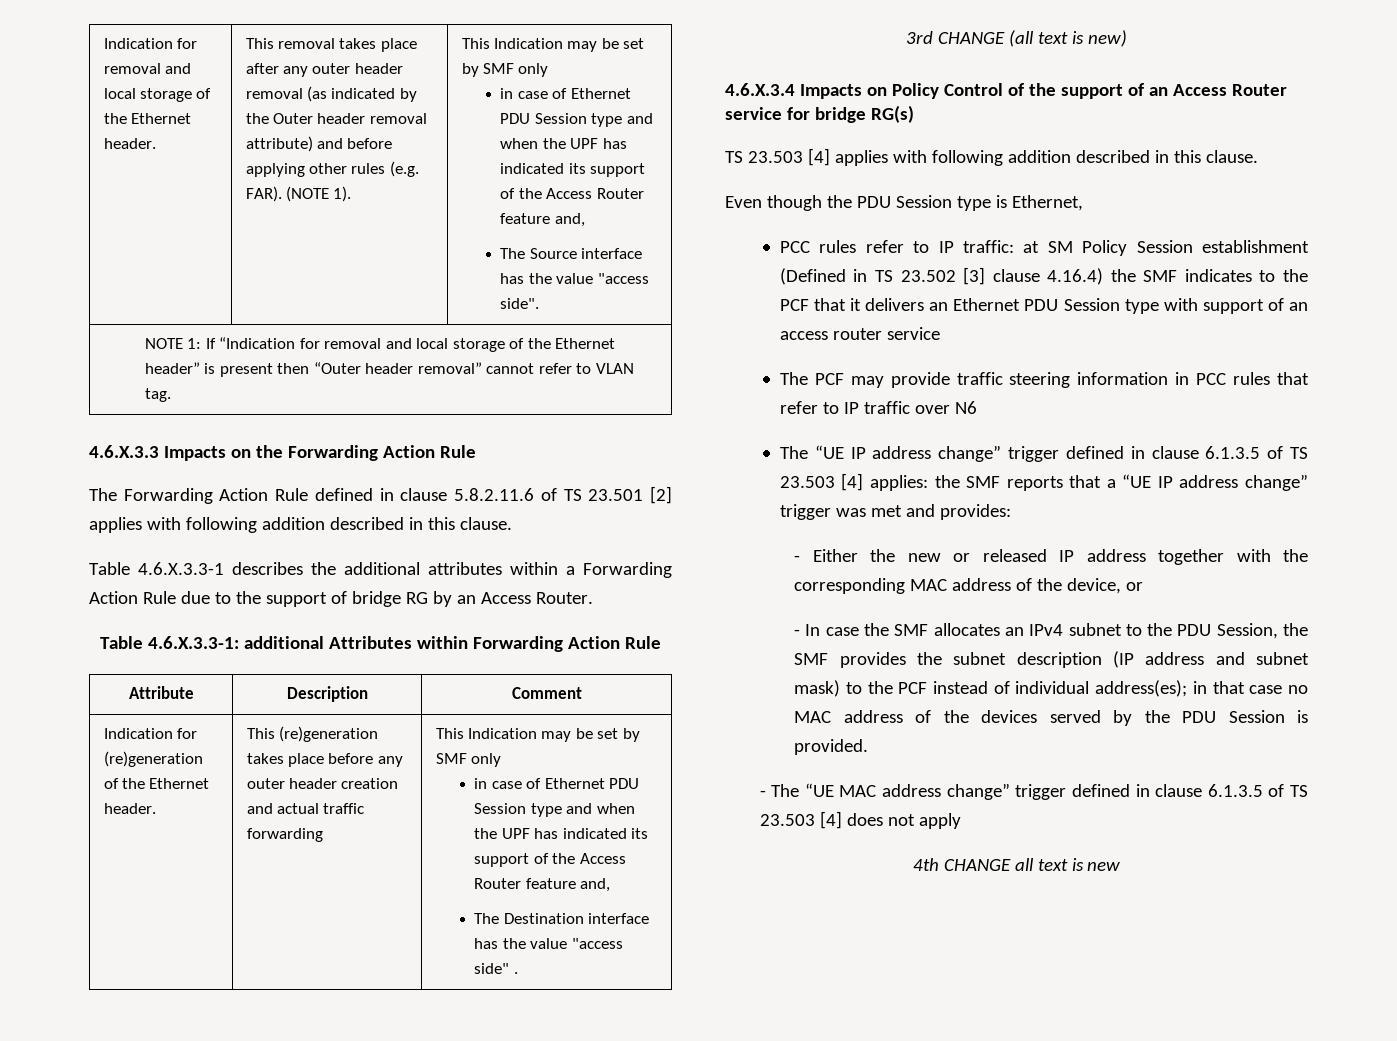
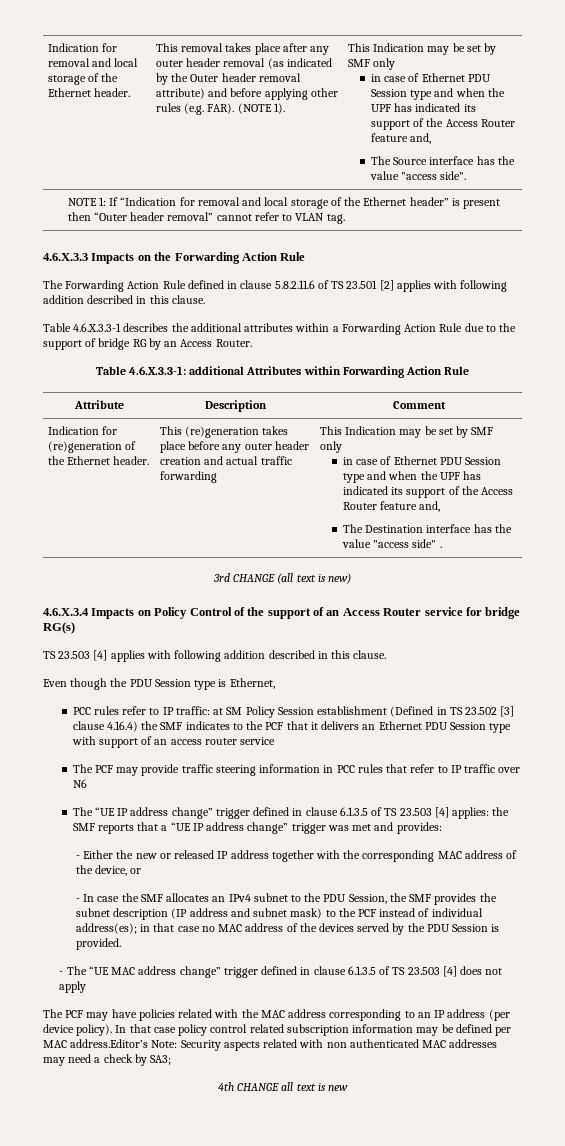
(961, 821) none -> [43,1009,510,1021] [43,1024,512,1036] [43,1039,498,1051] [43,1054,172,1066] // The PCF may have policies related with the MAC address corresponding to an IP address (per device policy). In that case policy control related subscription information may be defined per MAC address.Editor’s Note: Security aspects related with non authenticated MAC addresses may need a check by SA3;

